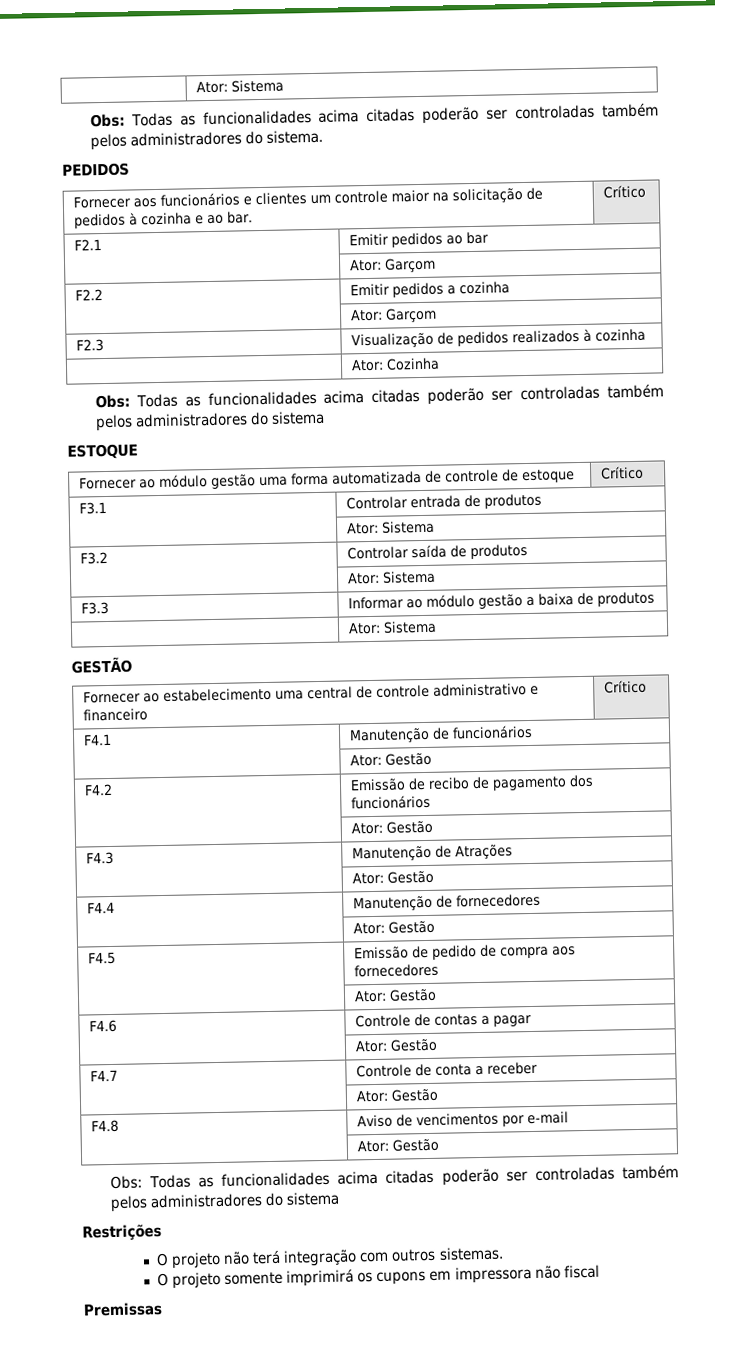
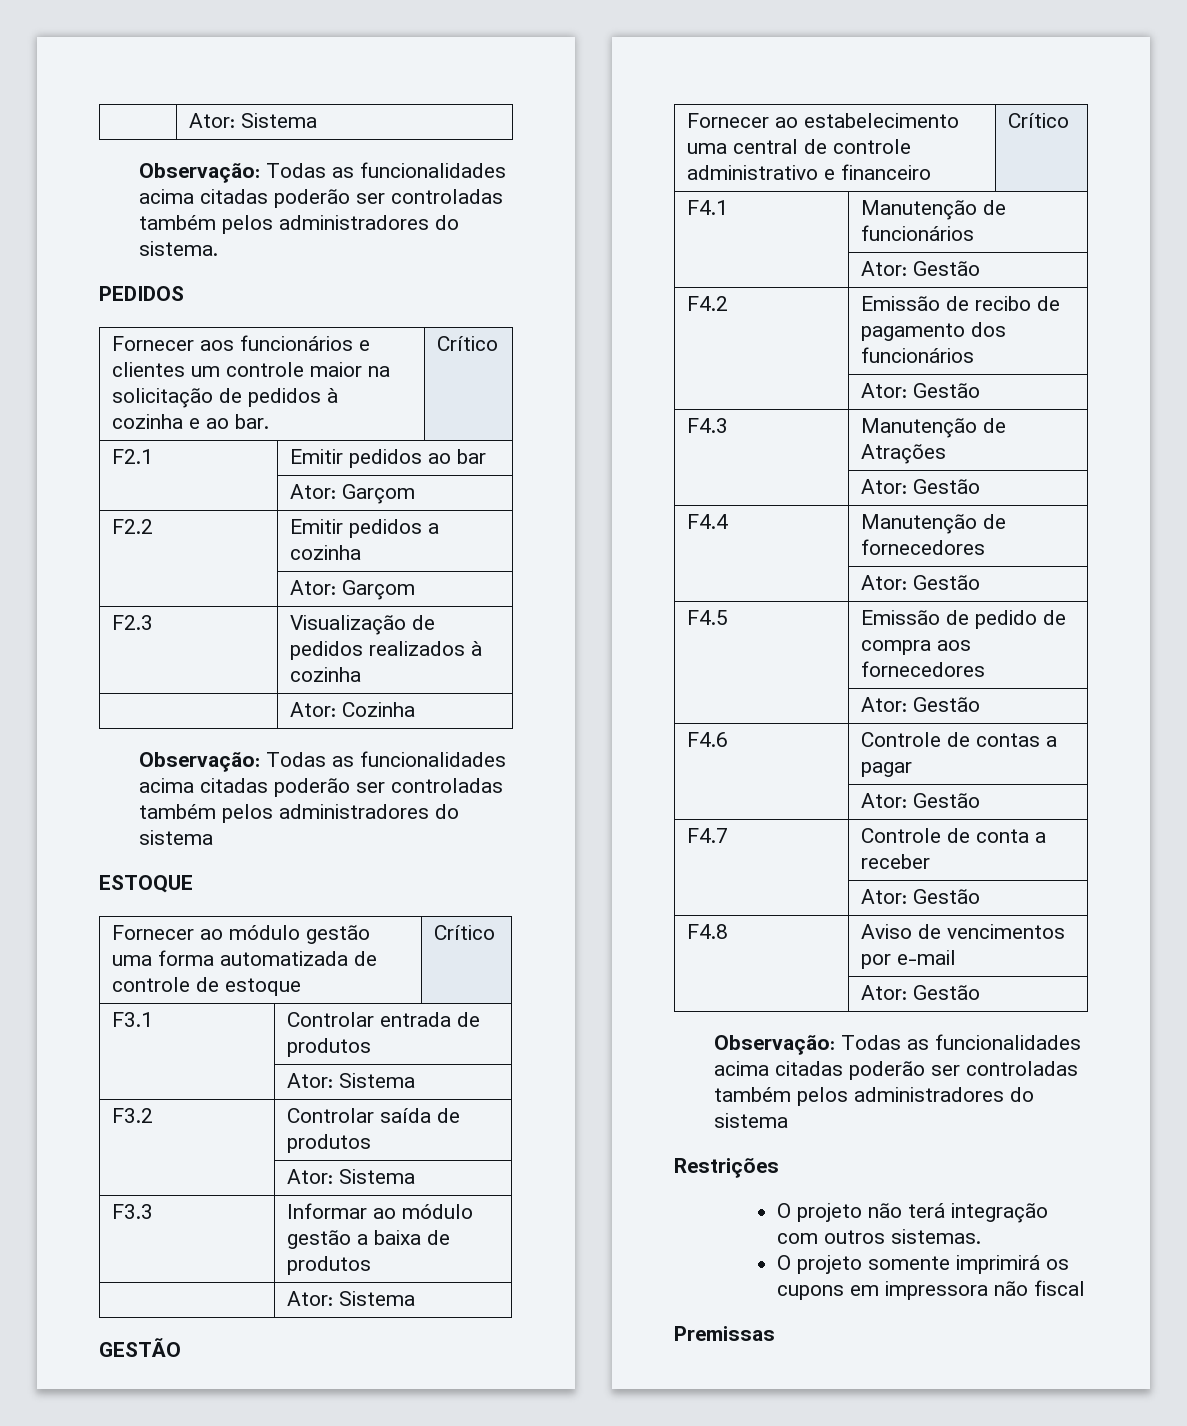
[196,79,285,94] [89,113,125,128] | Ator: Sistema // Obs: -> [188,113,317,128] [139,163,261,183] | Ator: Sistema // Observação:
[94,394,130,409] Obs: -> [139,752,261,772] Observação:
[109,1175,143,1190] Obs: -> [714,1035,836,1055] Observação:

